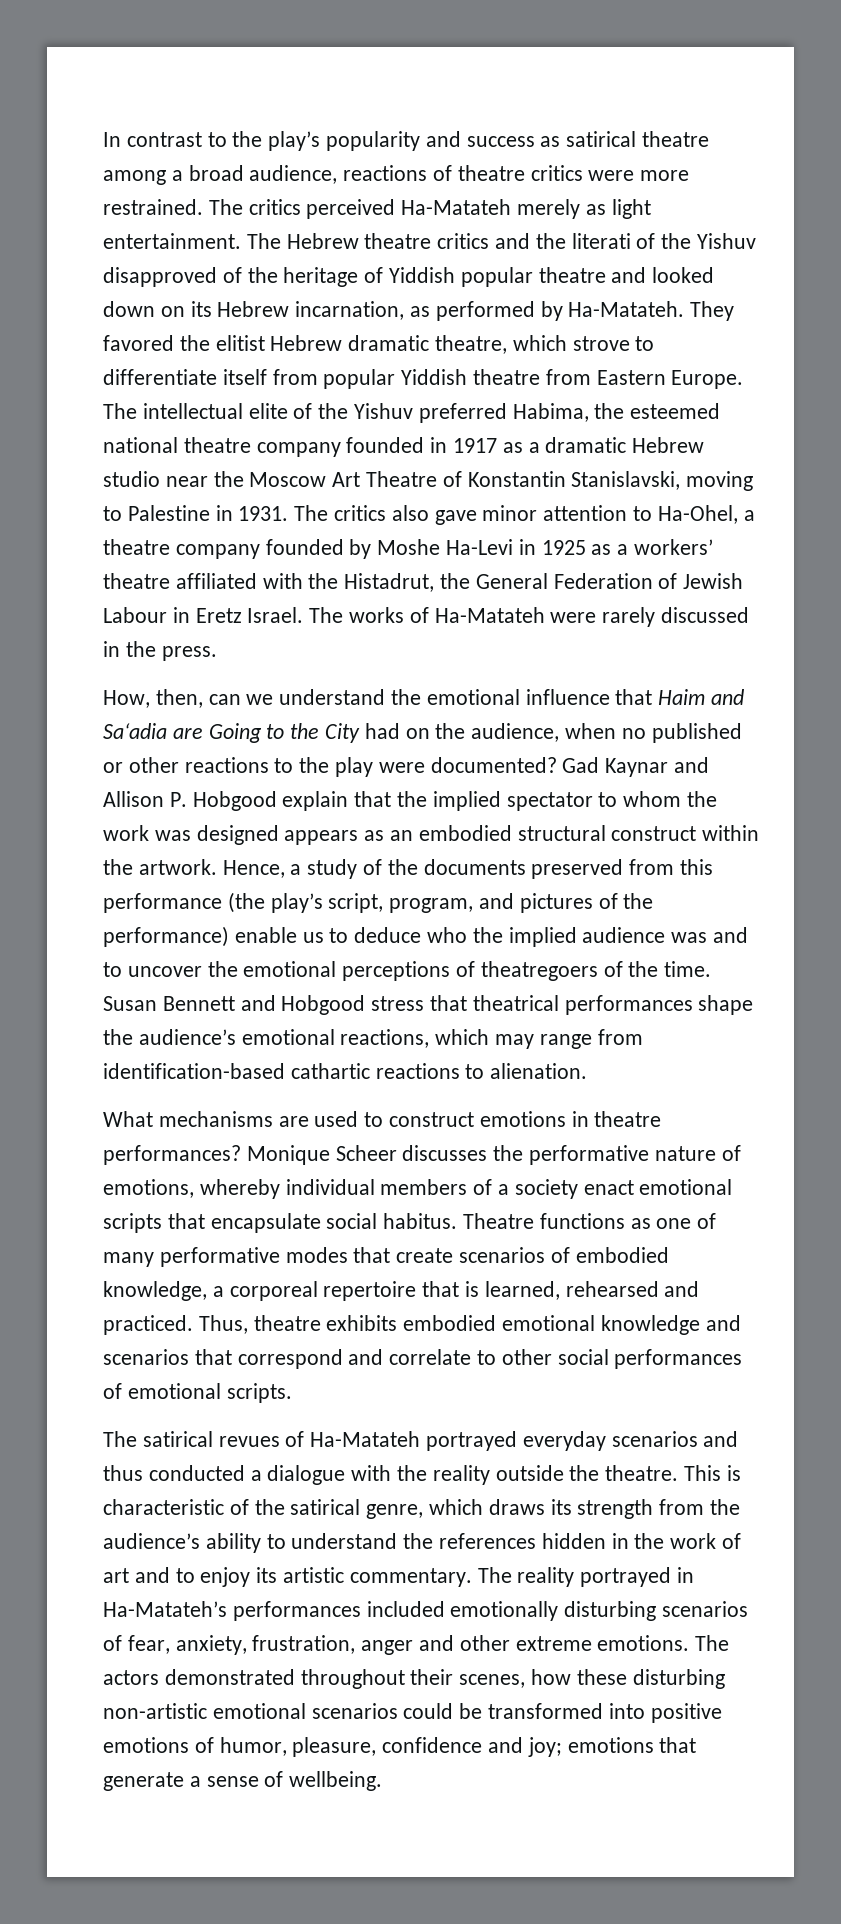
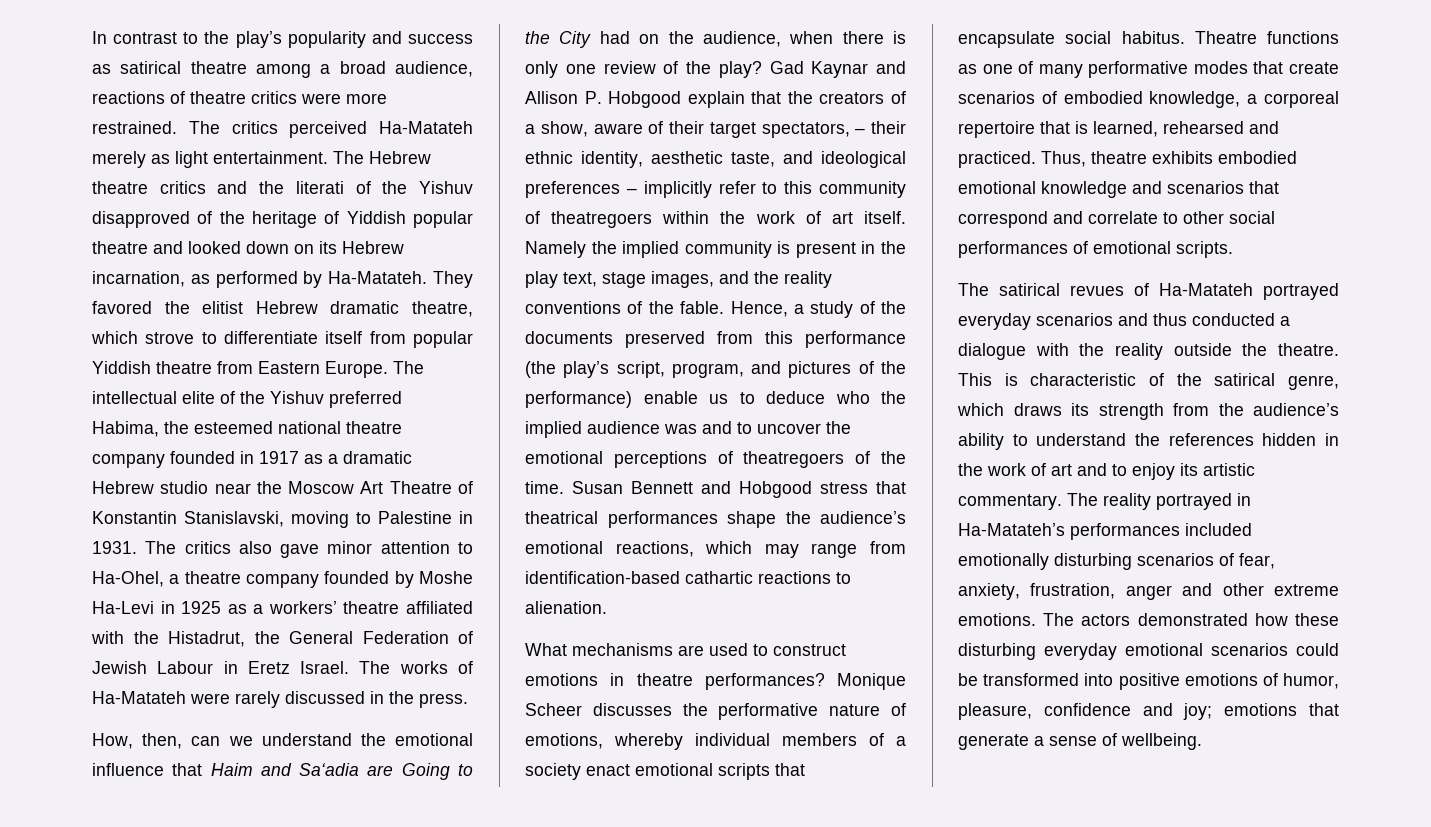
[621,723,742,743] [103,757,557,777] no published or other reactions to the play were documented? -> [842,31,906,44] [525,61,762,78] there is only one review of the play?
[432,791,718,811] [103,825,760,845] [103,859,217,875] implied spectator to whom the work was designed appears as an embodied structural construct within the artwork. -> [819,91,906,104] [525,121,906,138] [525,151,906,168] [525,181,906,198] [525,211,906,228] [525,241,906,258] [525,271,832,288] [525,301,725,314] creators of a show, aware of their target spectators, – their ethnic identity, aesthetic taste, and ideological preferences – implicitly refer to this community of theatregoers within the work of art itself. Namely the implied community is present in the play text, stage images, and the reality conventions of the fable.
[300,1669,526,1689] throughout their scenes, -> (1248, 619) none
[103,1703,207,1719] non-artistic -> [1044,643,1117,660] everyday

